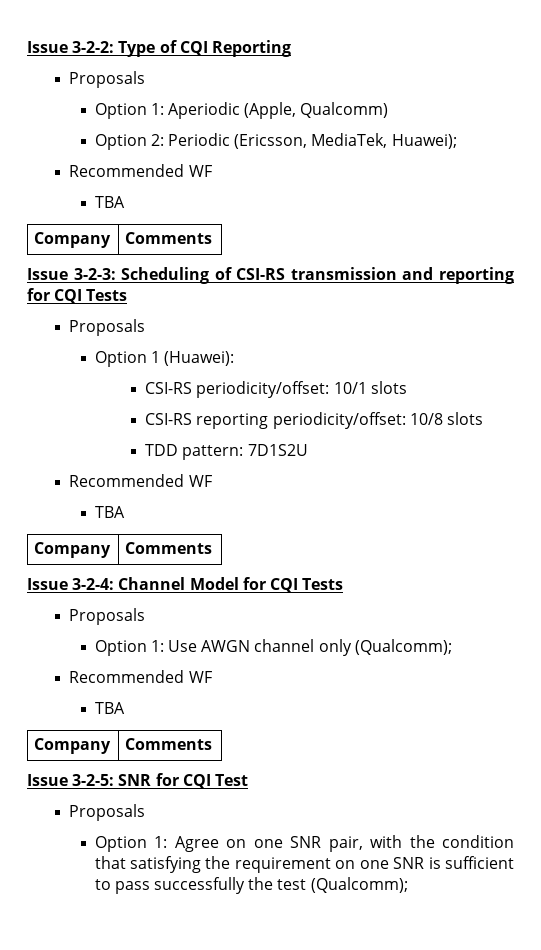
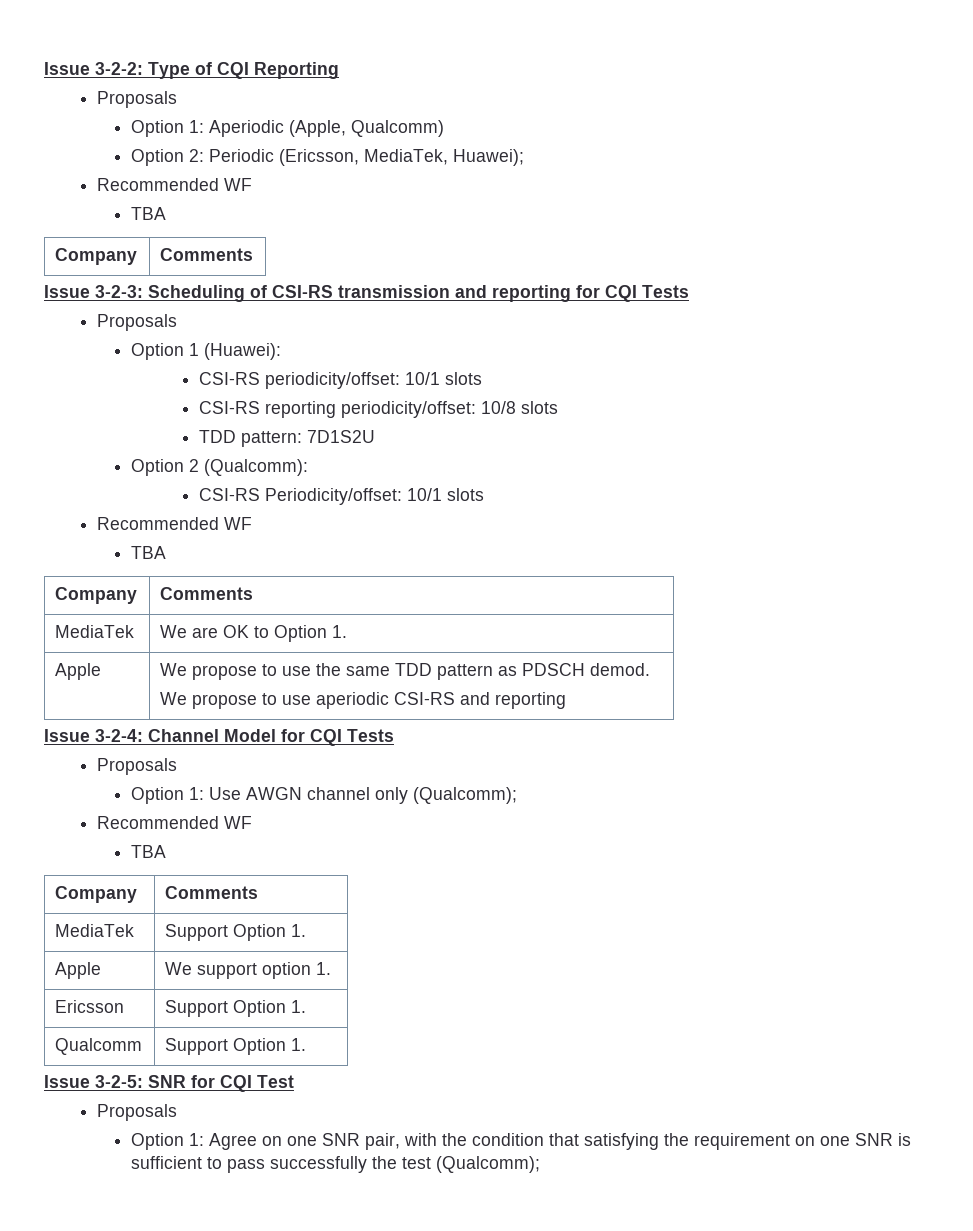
[69,474,212,487] [94,506,125,518] [34,542,112,558] [125,542,213,554] // Recommended WF // TBA // Company | Comments -> [130,459,308,476] [198,488,484,505] [97,517,253,530] [130,546,166,559] [55,587,138,604] [160,587,254,600] [55,625,135,638] [160,625,348,642] [55,663,102,680] [160,663,651,680] [160,692,567,709] // Option 2 (Qualcomm): // CSI-RS Periodicity/offset: 10/1 slots // Recommended WF // TBA // Company | Comments // MediaTek | We are OK to Option 1. // Apple | We propose to use the same TDD pattern as PDSCH demod. // We propose to use aperiodic CSI-RS and reporting
(213, 744) none -> [55,924,135,937] [165,924,307,941] [55,962,102,979] [165,962,332,979] [55,1000,125,1013] [165,1000,307,1017] [55,1038,143,1055] [165,1038,307,1055] // MediaTek | Support Option 1. // Apple | We support option 1. // Ericsson | Support Option 1. // Qualcomm | Support Option 1.

